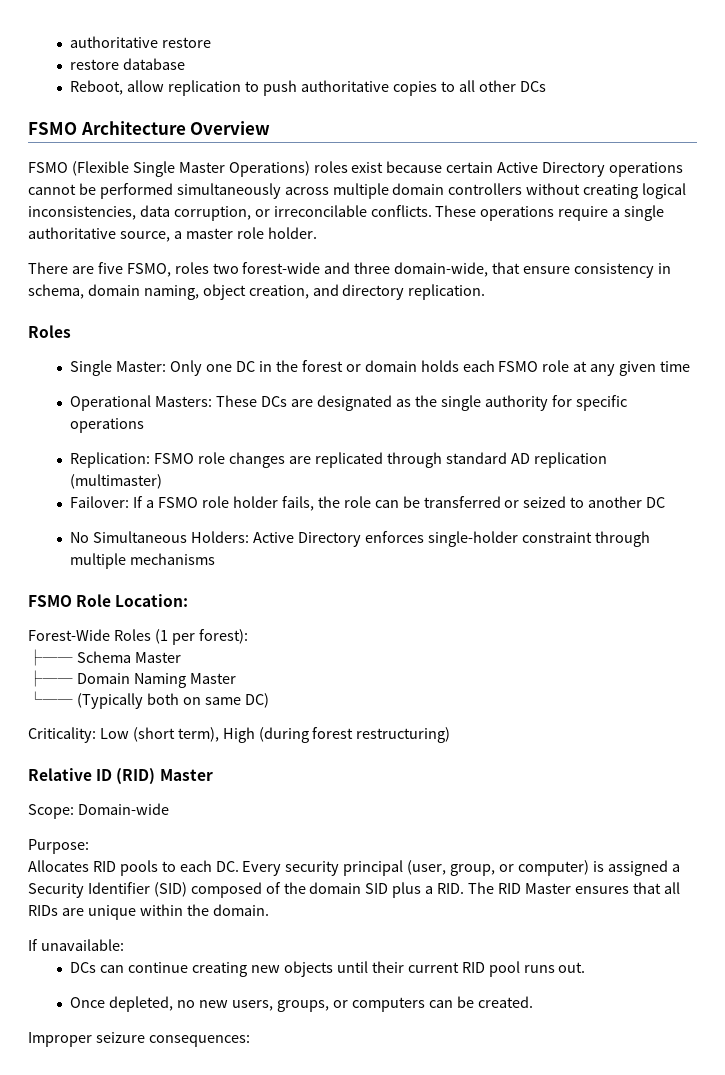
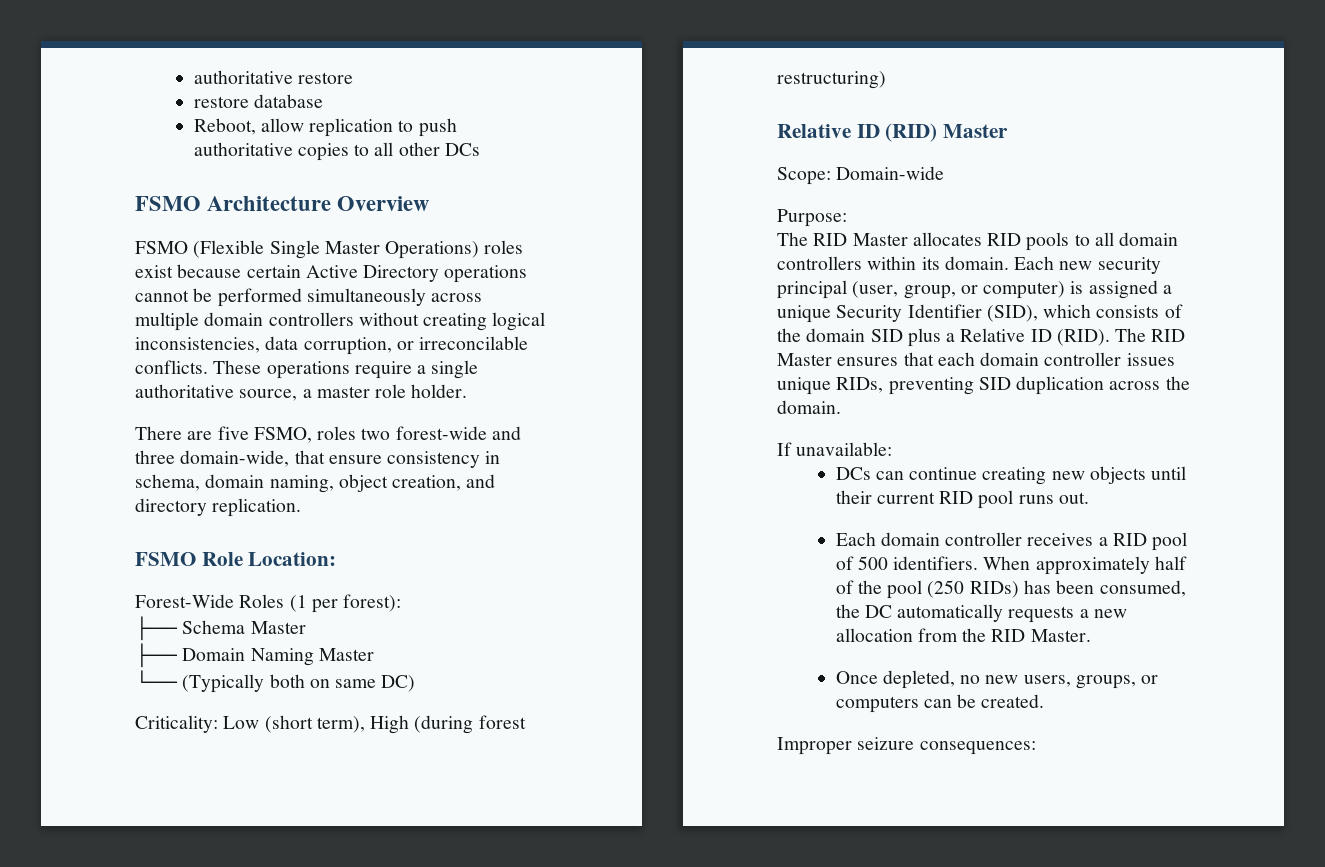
[28,325,71,338] [70,360,691,376] [70,395,627,411] [70,418,145,433] [70,452,607,468] [70,474,163,489] [70,496,666,511] [70,531,650,547] [70,553,216,569] // Roles // Single Master: Only one DC in the forest or domain holds each FSMO role at any given time // Operational Masters: These DCs are designated as the single authority for specific operations // Replication: FSMO role changes are replicated through standard AD replication (multimaster) // Failover: If a FSMO role holder fails, the role can be transferred or seized to another DC // No Simultaneous Holders: Active Directory enforces single-holder constraint through multiple mechanisms -> (302, 507) none
[28,860,282,876] Allocates RID pools to each DC. Every -> [777,232,1179,251] [777,256,1093,270] The RID Master allocates RID pools to all domain controllers within its domain. Each new
(680, 868) none -> [777,305,831,323] unique
[153,882,262,898] (SID) composed -> [986,304,1160,322] (SID), which consists
[437,883,465,894] RID. -> [960,328,1110,346] Relative ID (RID).
[663,882,680,894] [28,904,183,920] all RIDs are unique within -> [937,352,1175,366] [777,376,1161,395] each domain controller issues unique RIDs, preventing SID duplication across
(586, 967) none -> [835,532,1188,551] [835,556,1187,575] [835,580,1186,599] [835,604,1127,623] [835,628,1091,642] // Each domain controller receives a RID pool of 500 identifiers. When approximately half of the pool (250 RIDs) has been consumed, the DC automatically requests a new allocation from the RID Master.

